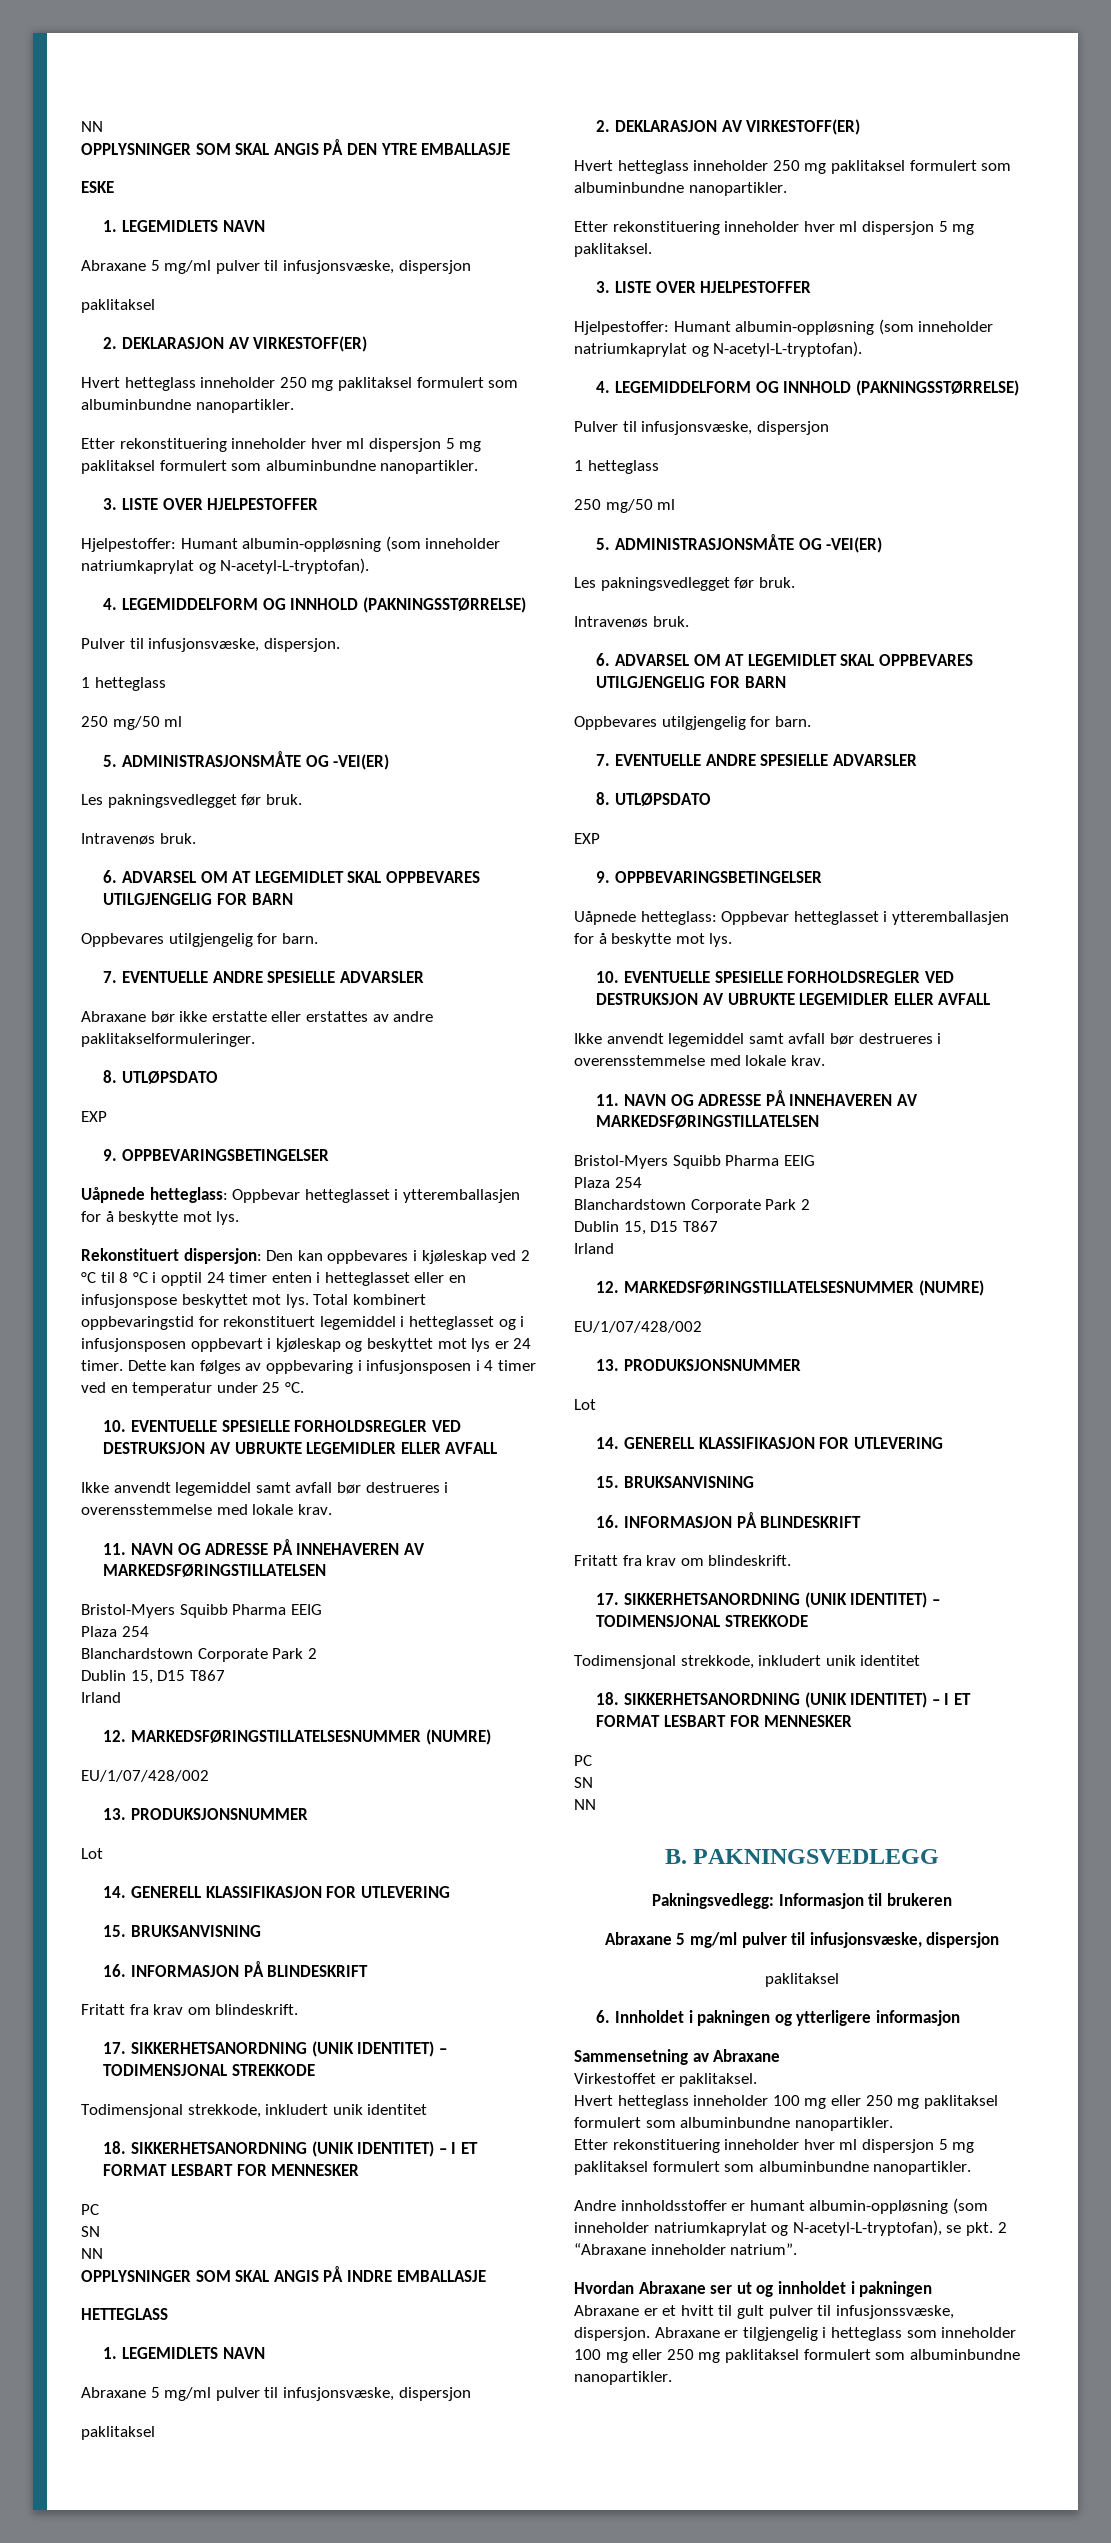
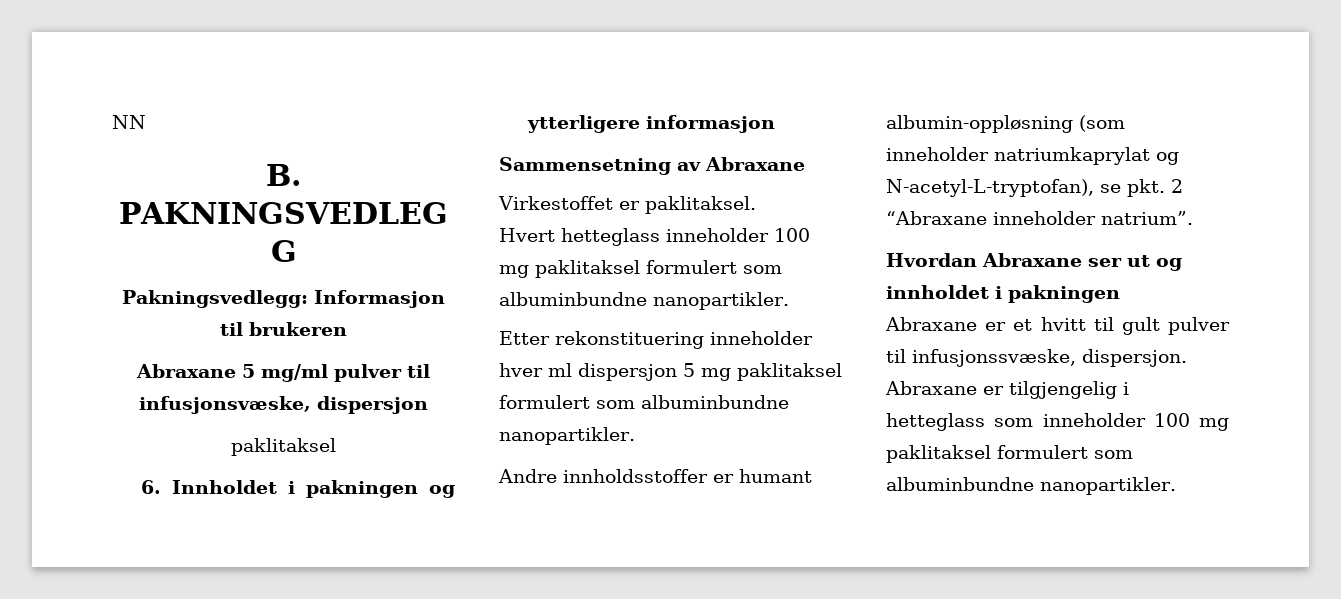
[81,121,103,132] [81,139,511,155] [81,181,114,193] [103,220,265,232] [81,260,471,274] [81,299,155,313] [103,336,368,352] [81,377,519,391] [81,399,294,413] [81,438,482,452] [81,460,479,474] [103,498,319,510] [81,536,501,552] [81,558,370,574] [103,597,526,613] [81,638,340,652] [81,677,166,691] [81,716,183,730] [103,751,390,770] [81,794,302,808] [81,833,196,845] [103,870,480,883] [103,893,293,905] [81,933,318,947] [103,971,424,983] [81,1011,434,1023] [81,1033,255,1047] [103,1070,218,1084] [81,1111,107,1122] [103,1149,329,1161] [81,1187,520,1203] [81,1211,240,1225] [81,1248,530,1264] [81,1272,467,1286] [81,1294,426,1308] [81,1316,525,1330] [81,1338,532,1352] [81,1360,536,1374] [81,1382,304,1396] [103,1420,461,1432] [103,1442,498,1454] [81,1482,449,1496] [81,1504,332,1515] [103,1539,425,1555] [103,1564,327,1577] [81,1604,322,1618] [81,1626,149,1637] [81,1648,317,1662] [81,1670,225,1684] [81,1692,121,1703] [103,1729,491,1745] [81,1770,209,1782] [103,1808,308,1820] [81,1848,103,1859] [103,1886,450,1898] [103,1925,261,1937] [103,1961,369,1977] [81,2004,299,2015] [103,2041,447,2057] [103,2064,315,2076] [81,2104,428,2118] [103,2141,478,2157] [103,2164,360,2176] [81,2204,99,2215] [81,2226,100,2237] [81,2248,103,2259] [81,2266,486,2282] [81,2308,168,2320] [103,2347,265,2359] [81,2387,471,2401] [81,2426,155,2440] [596,119,861,135] [574,160,1012,174] [574,182,787,196] [574,221,975,235] [574,243,652,257] [596,281,812,293] [574,319,994,335] [574,341,863,357] [596,380,1019,396] [574,421,829,435] [574,460,659,474] [574,499,676,513] [596,534,883,553] [574,577,795,591] [574,616,689,628] [596,653,973,666] [596,676,786,688] [574,716,811,730] [596,754,917,766] [596,792,711,806] [574,833,600,844] [596,871,822,883] [574,911,1009,925] [574,933,733,947] [596,971,954,983] [596,993,991,1005] [574,1033,942,1047] [574,1055,825,1066] [596,1090,918,1106] [596,1115,820,1128] [574,1155,815,1169] [574,1177,642,1188] [574,1199,810,1213] [574,1221,718,1235] [574,1243,614,1254] [596,1280,984,1296] [574,1321,702,1333] [596,1359,801,1371] [574,1399,596,1410] [596,1437,943,1449] [596,1476,754,1488] [596,1512,862,1528] [574,1555,792,1566] [596,1592,940,1608] [596,1615,808,1627] [574,1655,921,1669] [596,1692,971,1708] [596,1715,853,1727] [574,1755,592,1766] [574,1777,593,1788] [574,1799,596,1810] NN // OPPLYSNINGER SOM SKAL ANGIS PÅ DEN YTRE EMBALLASJE // ESKE // 1. LEGEMIDLETS NAVN // Abraxane 5 mg/ml pulver til infusjonsvæske, dispersjon // paklitaksel // 2. DEKLARASJON AV VIRKESTOFF(ER) // Hvert hetteglass inneholder 250 mg paklitaksel formulert som albuminbundne nanopartikler. // Etter rekonstituering inneholder hver ml dispersjon 5 mg paklitaksel formulert som albuminbundne nanopartikler. // 3. LISTE OVER HJELPESTOFFER // Hjelpestoffer: Humant albumin-oppløsning (som inneholder natriumkaprylat og N-acetyl-L-tryptofan). // 4. LEGEMIDDELFORM OG INNHOLD (PAKNINGSSTØRRELSE) // Pulver til infusjonsvæske, dispersjon. // 1 hetteglass // 250 mg/50 ml // 5. ADMINISTRASJONSMÅTE OG -VEI(ER) // Les pakningsvedlegget før bruk. // Intravenøs bruk. // 6. ADVARSEL OM AT LEGEMIDLET SKAL OPPBEVARES UTILGJENGELIG FOR BARN // Oppbevares utilgjengelig for barn. // 7. EVENTUELLE ANDRE SPESIELLE ADVARSLER // Abraxane bør ikke erstatte eller erstattes av andre paklitakselformuleringer. // 8. UTLØPSDATO // EXP // 9. OPPBEVARINGSBETINGELSER // Uåpnede hetteglass: Oppbevar hetteglasset i ytteremballasjen for å beskytte mot lys. // Rekonstituert dispersjon: Den kan oppbevares i kjøleskap ved 2 °C til 8 °C i opptil 24 timer enten i hetteglasset eller en infusjonspose beskyttet mot lys. Total kombinert oppbevaringstid for rekonstituert legemiddel i hetteglasset og i infusjonsposen oppbevart i kjøleskap og beskyttet mot lys er 24 timer. Dette kan følges av oppbevaring i infusjonsposen i 4 timer ved en temperatur under 25 °C. // 10. EVENTUELLE SPESIELLE FORHOLDSREGLER VED DESTRUKSJON AV UBRUKTE LEGEMIDLER ELLER AVFALL // Ikke anvendt legemiddel samt avfall bør destrueres i overensstemmelse med lokale krav. // 11. NAVN OG ADRESSE PÅ INNEHAVEREN AV MARKEDSFØRINGSTILLATELSEN // Bristol-Myers Squibb Pharma EEIG // Plaza 254 // Blanchardstown Corporate Park 2 // Dublin 15, D15 T867 // Irland // 12. MARKEDSFØRINGSTILLATELSESNUMMER (NUMRE) // EU/1/07/428/002 // 13. PRODUKSJONSNUMMER // Lot // 14. GENERELL KLASSIFIKASJON FOR UTLEVERING // 15. BRUKSANVISNING // 16. INFORMASJON PÅ BLINDESKRIFT // Fritatt fra krav om blindeskrift. // 17. SIKKERHETSANORDNING (UNIK IDENTITET) – TODIMENSJONAL STREKKODE // Todimensjonal strekkode, inkludert unik identitet // 18. SIKKERHETSANORDNING (UNIK IDENTITET) – I ET FORMAT LESBART FOR MENNESKER // PC // SN // NN // OPPLYSNINGER SOM SKAL ANGIS PÅ INDRE EMBALLASJE // HETTEGLASS // 1. LEGEMIDLETS NAVN // Abraxane 5 mg/ml pulver til infusjonsvæske, dispersjon // paklitaksel // 2. DEKLARASJON AV VIRKESTOFF(ER) // Hvert hetteglass inneholder 250 mg paklitaksel formulert som albuminbundne nanopartikler. // Etter rekonstituering inneholder hver ml dispersjon 5 mg paklitaksel. // 3. LISTE OVER HJELPESTOFFER // Hjelpestoffer: Humant albumin-oppløsning (som inneholder natriumkaprylat og N-acetyl-L-tryptofan). // 4. LEGEMIDDELFORM OG INNHOLD (PAKNINGSSTØRRELSE) // Pulver til infusjonsvæske, dispersjon // 1 hetteglass // 250 mg/50 ml // 5. ADMINISTRASJONSMÅTE OG -VEI(ER) // Les pakningsvedlegget før bruk. // Intravenøs bruk. // 6. ADVARSEL OM AT LEGEMIDLET SKAL OPPBEVARES UTILGJENGELIG FOR BARN // Oppbevares utilgjengelig for barn. // 7. EVENTUELLE ANDRE SPESIELLE ADVARSLER // 8. UTLØPSDATO // EXP // 9. OPPBEVARINGSBETINGELSER // Uåpnede hetteglass: Oppbevar hetteglasset i ytteremballasjen for å beskytte mot lys. // 10. EVENTUELLE SPESIELLE FORHOLDSREGLER VED DESTRUKSJON AV UBRUKTE LEGEMIDLER ELLER AVFALL // Ikke anvendt legemiddel samt avfall bør destrueres i overensstemmelse med lokale krav. // 11. NAVN OG ADRESSE PÅ INNEHAVEREN AV MARKEDSFØRINGSTILLATELSEN // Bristol-Myers Squibb Pharma EEIG // Plaza 254 // Blanchardstown Corporate Park 2 // Dublin 15, D15 T867 // Irland // 12. MARKEDSFØRINGSTILLATELSESNUMMER (NUMRE) // EU/1/07/428/002 // 13. PRODUKSJONSNUMMER // Lot // 14. GENERELL KLASSIFIKASJON FOR UTLEVERING // 15. BRUKSANVISNING // 16. INFORMASJON PÅ BLINDESKRIFT // Fritatt fra krav om blindeskrift. // 17. SIKKERHETSANORDNING (UNIK IDENTITET) – TODIMENSJONAL STREKKODE // Todimensjonal strekkode, inkludert unik identitet // 18. SIKKERHETSANORDNING (UNIK IDENTITET) – I ET FORMAT LESBART FOR MENNESKER // PC // SN // NN -> [112,115,146,129] NN
[830,2095,920,2109] eller 250 mg -> (529, 271) none
[632,2349,721,2363] eller 250 mg -> (1229, 424) none

